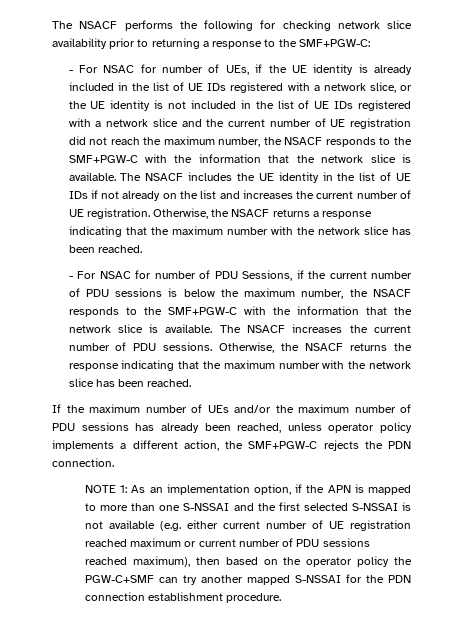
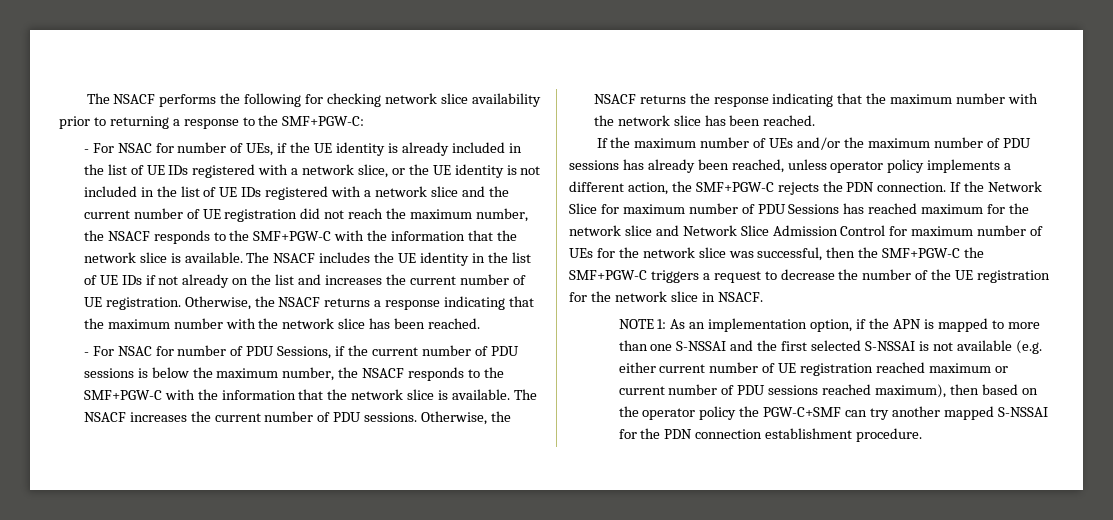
(114, 462) none -> [950,181,1043,192] [569,203,1030,214] [569,225,1044,236] [569,247,985,261] [569,269,1051,283] [569,291,763,302] If the Network Slice for maximum number of PDU Sessions has reached maximum for the network slice and Network Slice Admission Control for maximum number of UEs for the network slice was successful, then the SMF+PGW-C the SMF+PGW-C triggers a request to decrease the number of the UE registration for the network slice in NSACF.

